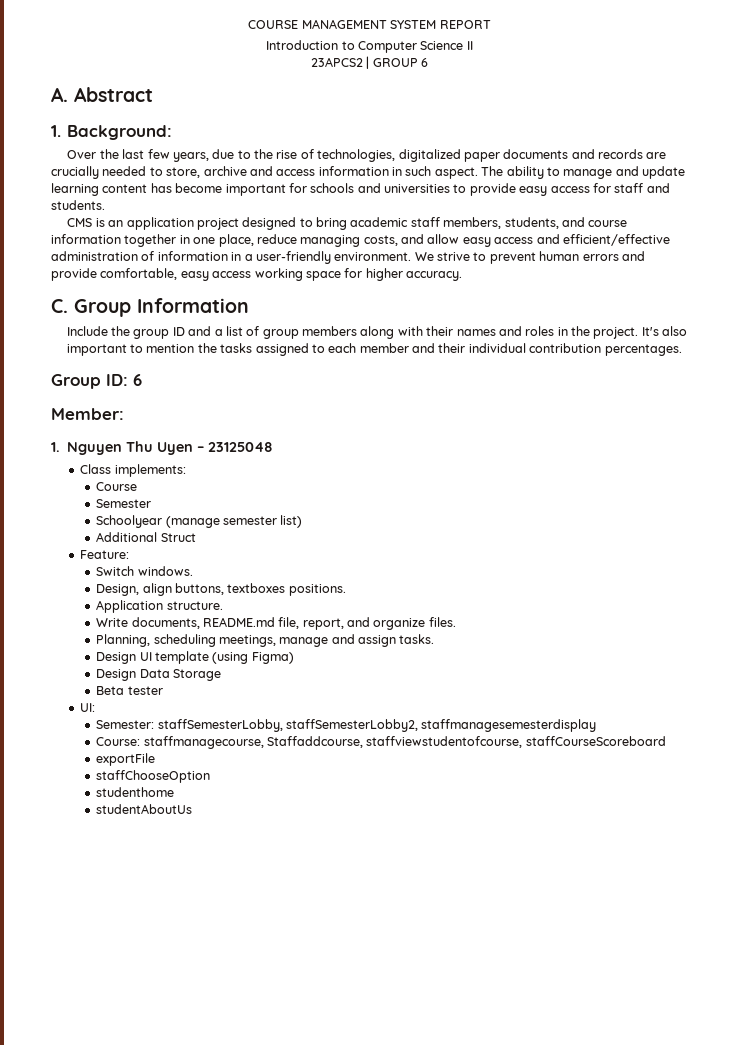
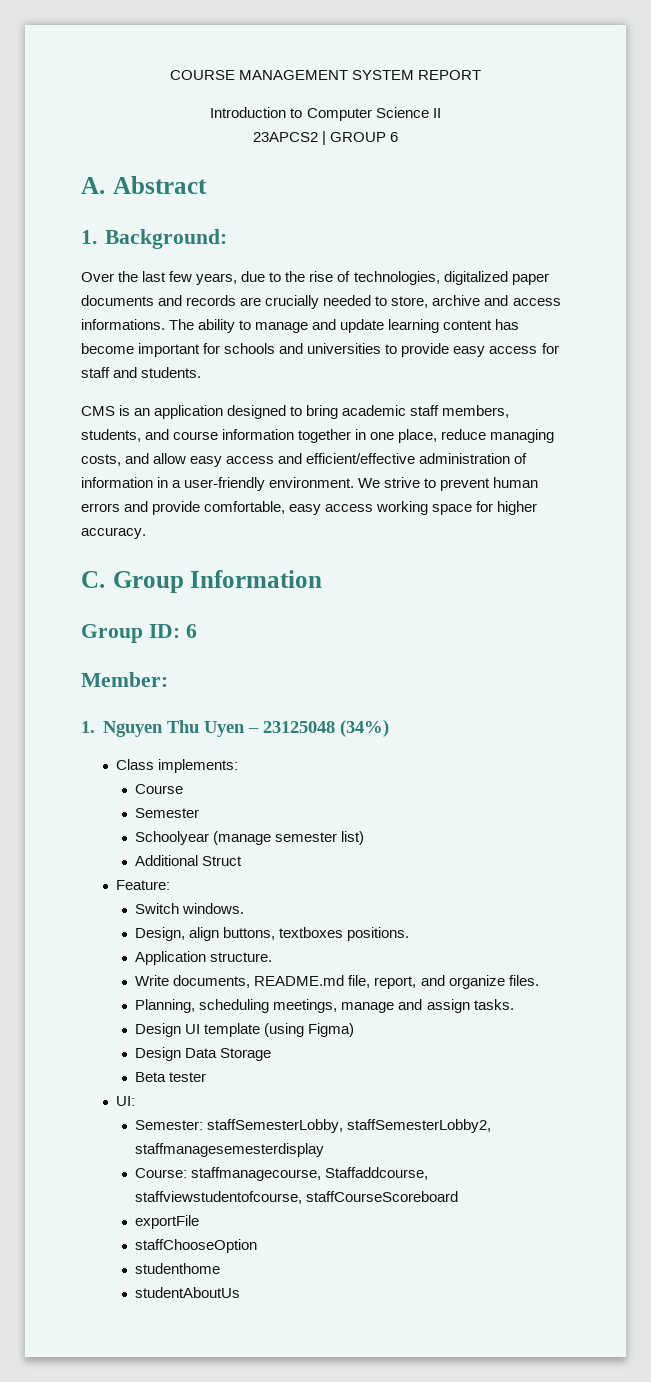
[318,166,478,179] information in such aspect. -> [81,319,165,330] informations.
[196,218,239,230] project -> (224, 412) none
[66,326,688,339] [66,343,682,356] // Include the group ID and a list of group members along with their names and roles in the project. It's also important to mention the tasks assigned to each member and their individual contribution percentages. -> (323, 579) none
(273, 447) none -> [339,720,389,737] (34%)

